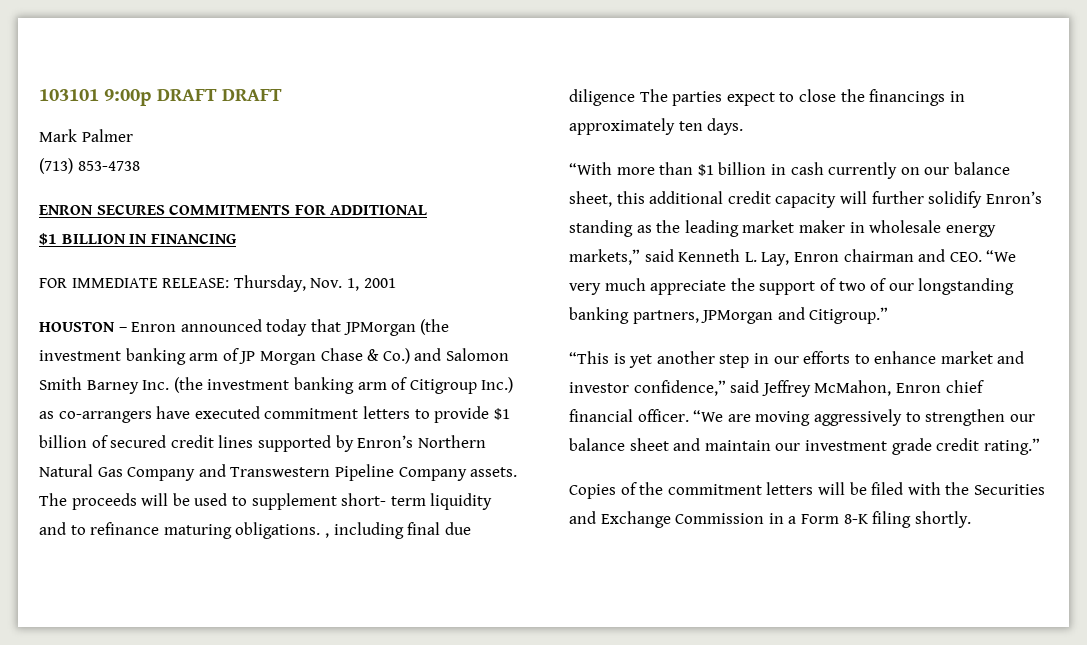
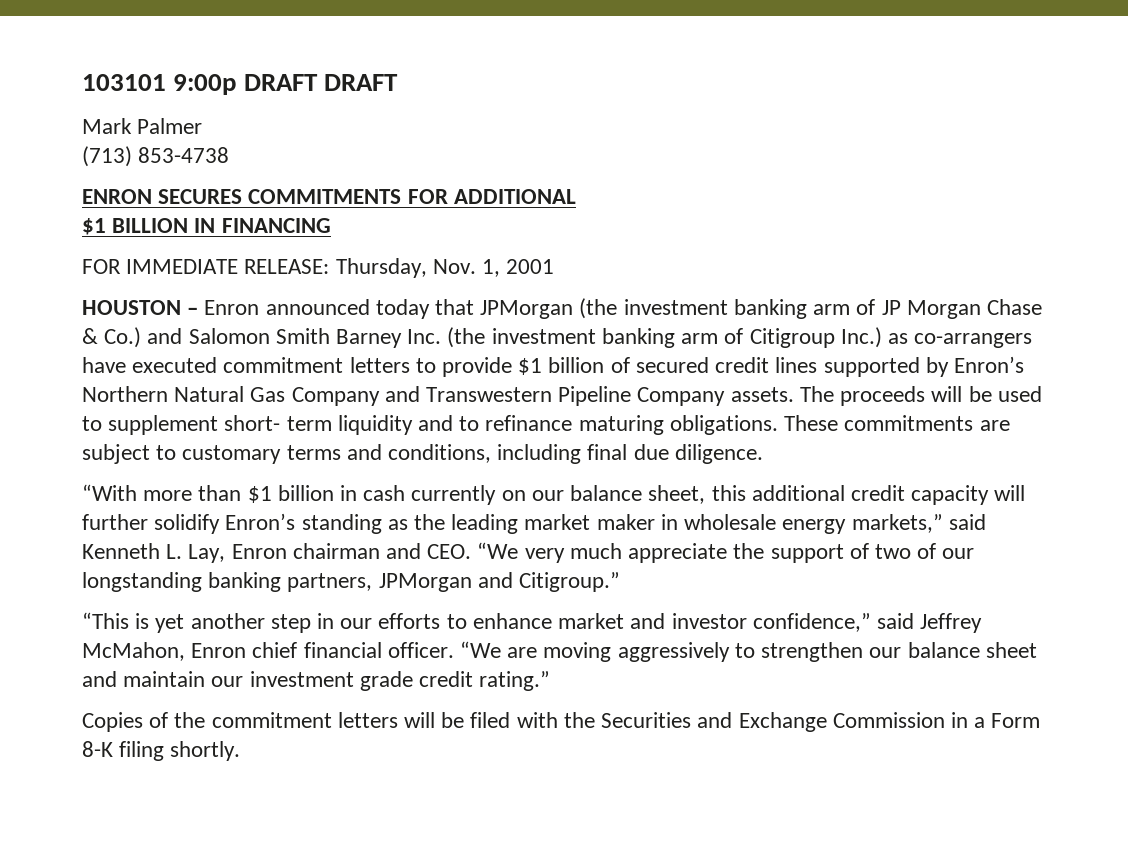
[324,522,471,539] [569,89,965,106] [569,118,744,135] , including final due diligence The parties expect to close the financings in approximately ten days. -> [784,415,1010,431] [82,444,763,464] These commitments are subject to customary terms and conditions, including final due diligence.

